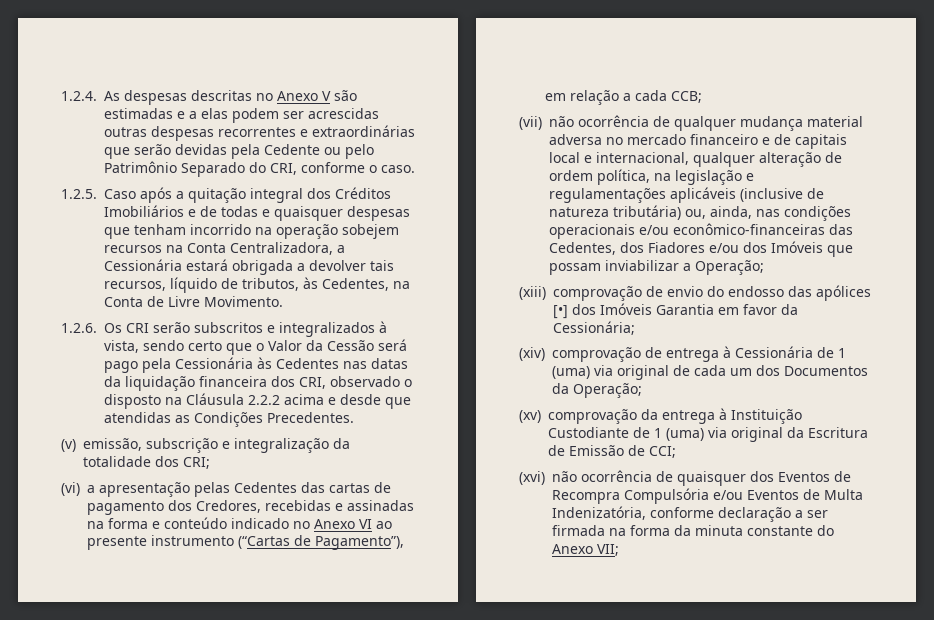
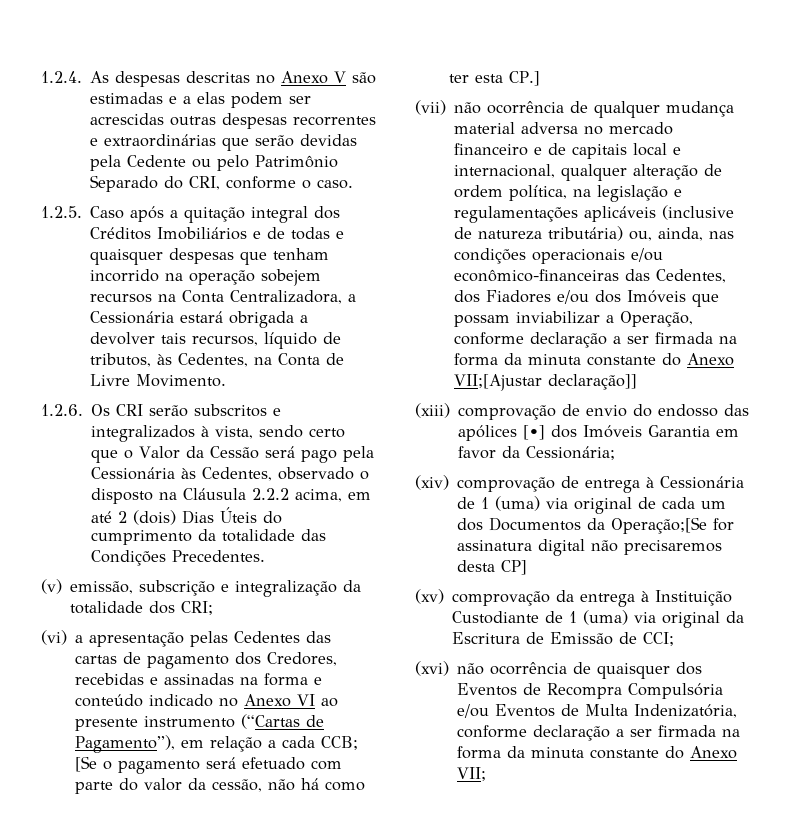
[276,358,408,369] [104,376,326,391] Cedentes nas datas da liquidação financeira dos CRI, -> [202,467,273,481] Cedentes,
[284,394,411,409] [104,412,190,423] acima e desde que atendidas as -> [295,489,372,502] [91,507,283,525] [91,529,327,545] acima, em até 2 (dois) Dias Úteis do cumprimento da totalidade das
(702, 97) none -> [75,756,343,774] [75,778,366,794] [449,71,541,86] [Se o pagamento será efetuado com parte do valor da cessão, não há como ter esta CP.]
[695,260,764,275] Operação; -> [620,311,694,327] [454,332,738,348] [454,353,735,366] [454,374,638,391] Operação, conforme declaração a ser firmada na forma da minuta constante do Anexo VII;[Ajustar declaração]]
[573,383,642,398] Operação; -> [611,517,735,534] [457,539,723,556] [457,560,528,575] Operação;[Se for assinatura digital não precisaremos desta CP]

